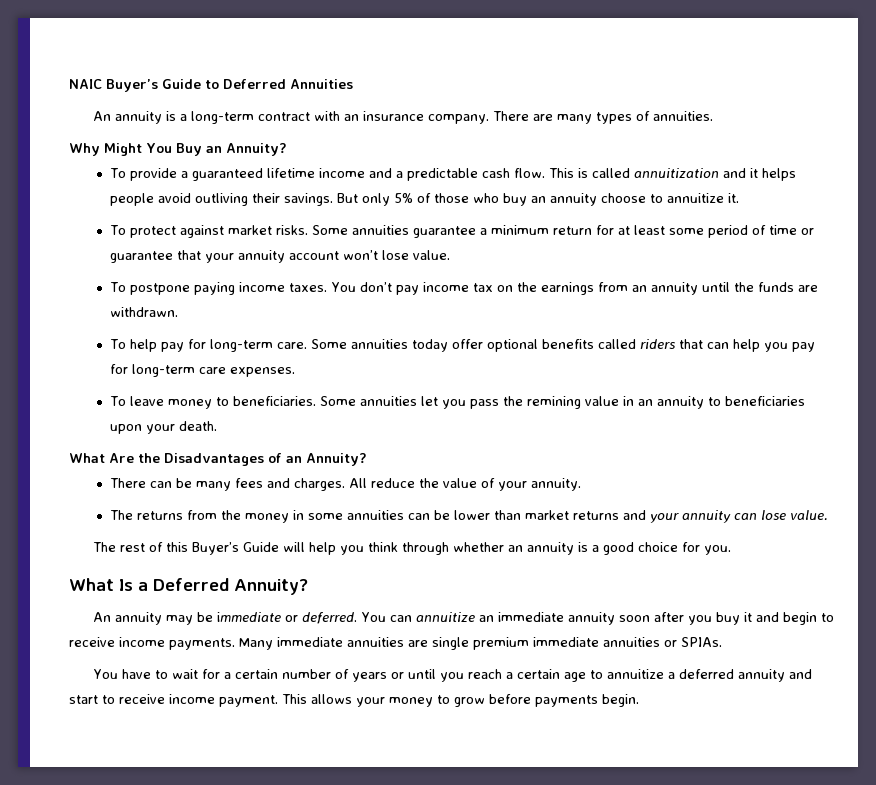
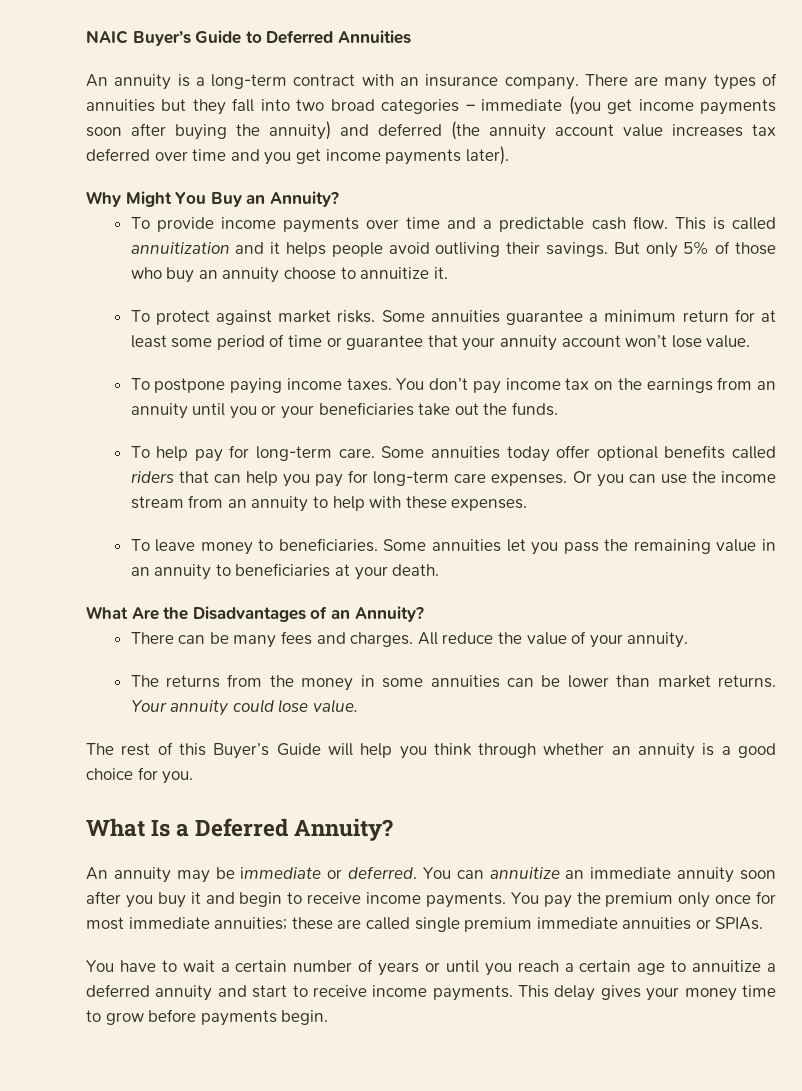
[653,111,714,121] annuities. -> [86,96,776,115] [86,121,776,140] [86,146,509,165] annuities but they fall into two broad categories – immediate (you get income payments soon after buying the annuity) and deferred (the annuity account value increases tax deferred over time and you get income payments later).
[181,168,366,181] a guaranteed lifetime income -> [220,217,441,233] income payments over time
[734,282,819,292] [110,307,179,317] the funds are withdrawn. -> [229,402,558,419] you or your beneficiaries take out the funds.
(296, 372) none -> [572,471,777,487] [130,495,528,512] Or you can use the income stream from an annuity to help with these expenses.
[527,396,582,409] remining -> [633,539,711,554] remaining
[110,424,143,434] upon -> [334,564,350,576] at
[573,510,758,523] returns and your annuity can -> [717,675,776,688] [130,699,274,716] returns. Your annuity could
[239,637,428,650] Many immediate annuities are -> [510,891,776,908] [86,917,410,930] You pay the premium only once for most immediate annuities; these are called
[202,669,221,679] for -> (215, 966) none
[219,694,352,707] payment. This allows -> [432,985,641,1001] payments. This delay gives
(433, 702) none -> [741,985,776,997] time

